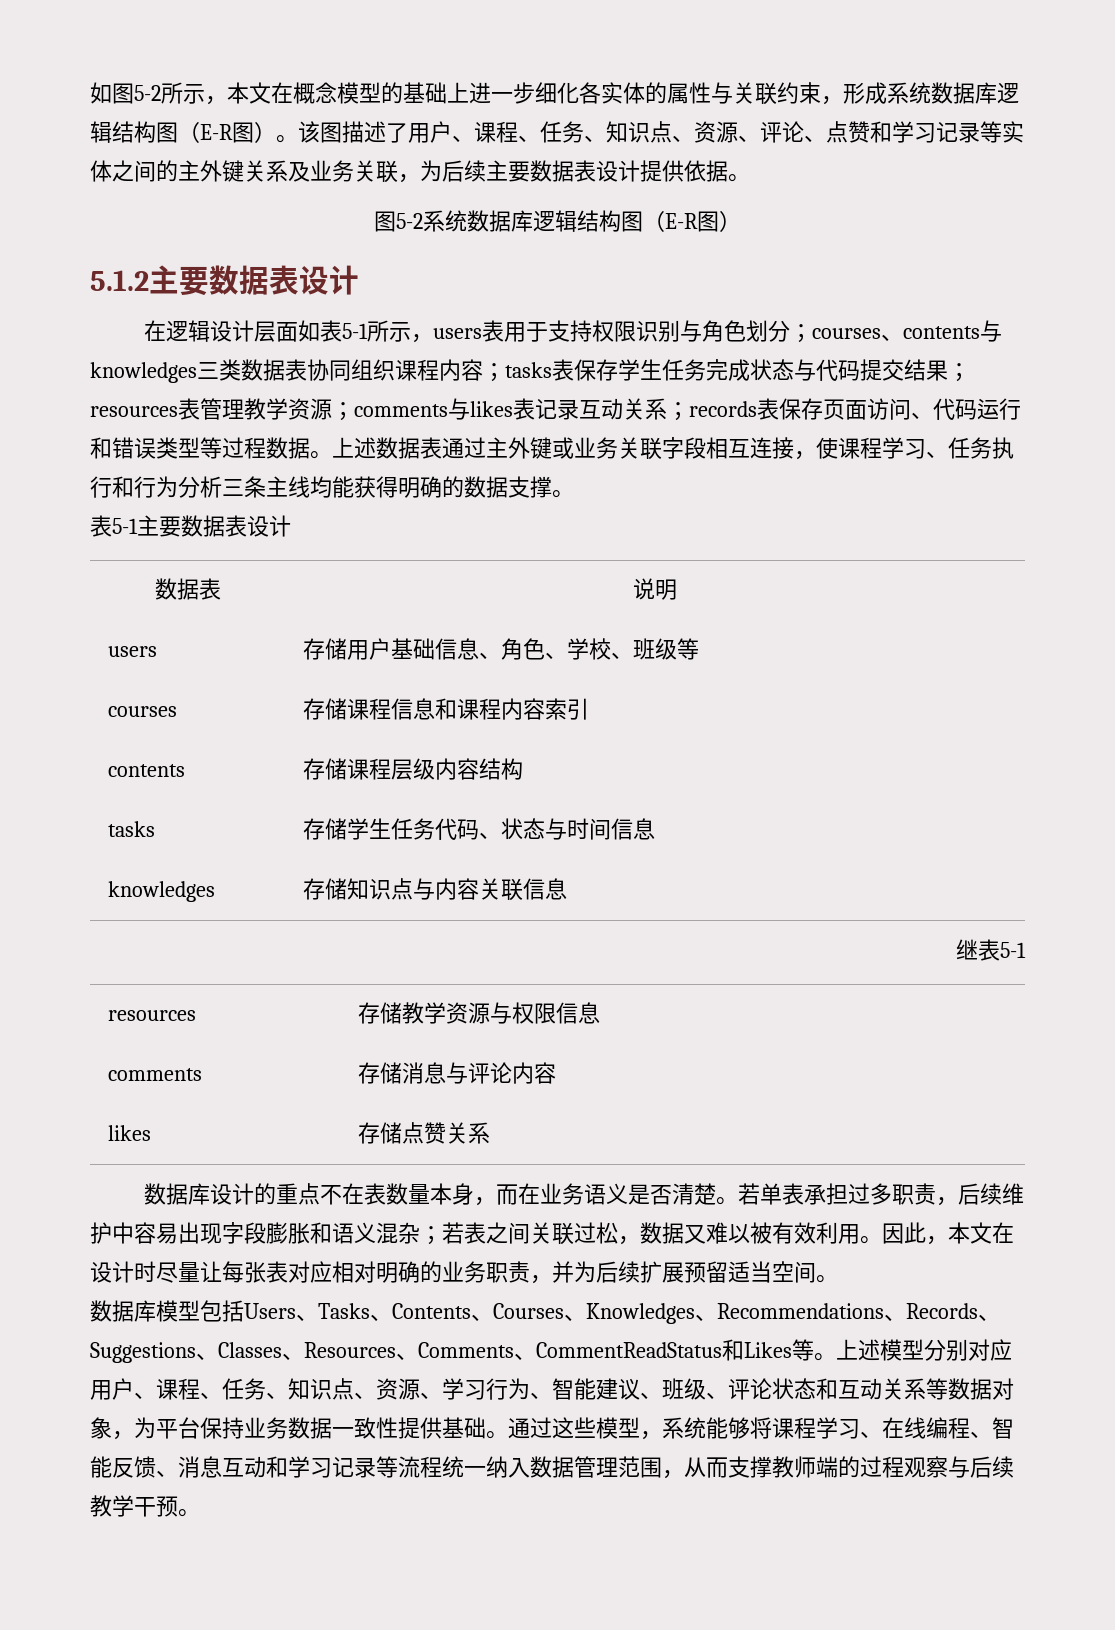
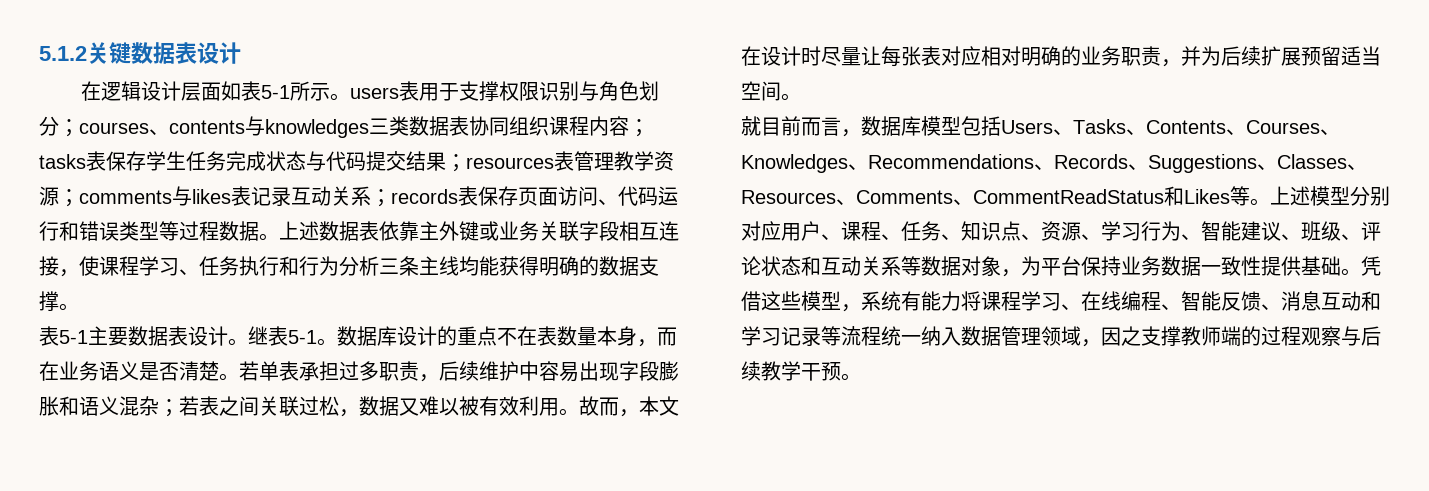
[90,82,1019,105] [90,121,1024,143] [90,160,750,183] [374,210,741,232] [90,265,209,296] 如图5-2所示，本文在概念模型的基础上进一步细化各实体的属性与关联约束，形成系统数据库逻辑结构图（E-R图）。该图描述了用户、课程、任务、知识点、资源、评论、点赞和学习记录等实体之间的主外键关系及业务关联，为后续主要数据表设计提供依据。 // 图5-2系统数据库逻辑结构图（E-R图） // 5.1.2主要 -> [39,42,131,64] 5.1.2关键
[410,334,433,343] ， -> [330,93,351,101] 。
[569,320,592,342] 持 -> [479,81,500,101] 撑
[442,437,486,459] 通过 -> [379,221,419,241] 依靠
[155,578,221,600] [633,578,677,600] [107,646,157,657] [302,638,699,660] [107,706,177,717] [302,698,589,720] [107,764,185,777] [302,758,523,780] [107,821,155,837] [302,818,655,840] [107,881,215,902] [302,878,567,901] [956,939,1026,961] [107,1010,196,1021] [357,1002,600,1024] [107,1068,202,1081] [357,1062,556,1084] [107,1125,151,1141] [357,1122,490,1144] // 数据表 | 说明 // users | 存储用户基础信息、角色、学校、班级等 // courses | 存储课程信息和课程内容索引 // contents | 存储课程层级内容结构 // tasks | 存储学生任务代码、状态与时间信息 // knowledges | 存储知识点与内容关联信息 // 继表5-1 // resources | 存储教学资源与权限信息 // comments | 存储消息与评论内容 // likes | 存储点赞关系 // -> [228,326,337,346] 。继表5-1。
[882,1222,926,1244] 因此 -> [579,396,619,416] 故而
(838, 1279) none -> [741,116,861,137] 就目前而言，
[508,1417,552,1439] 通过 -> [1361,256,1381,276] [741,291,761,311] 凭借
[706,1417,750,1439] 能够 -> [901,291,961,311] 有能力
[618,1456,728,1479] 范围，从而 -> [1041,326,1141,347] 领域，因之

